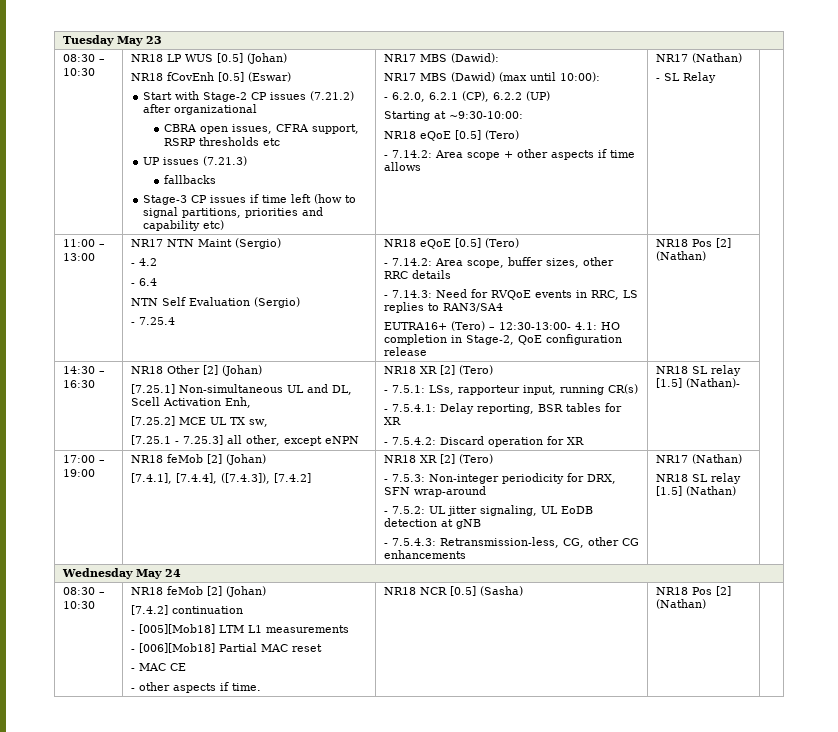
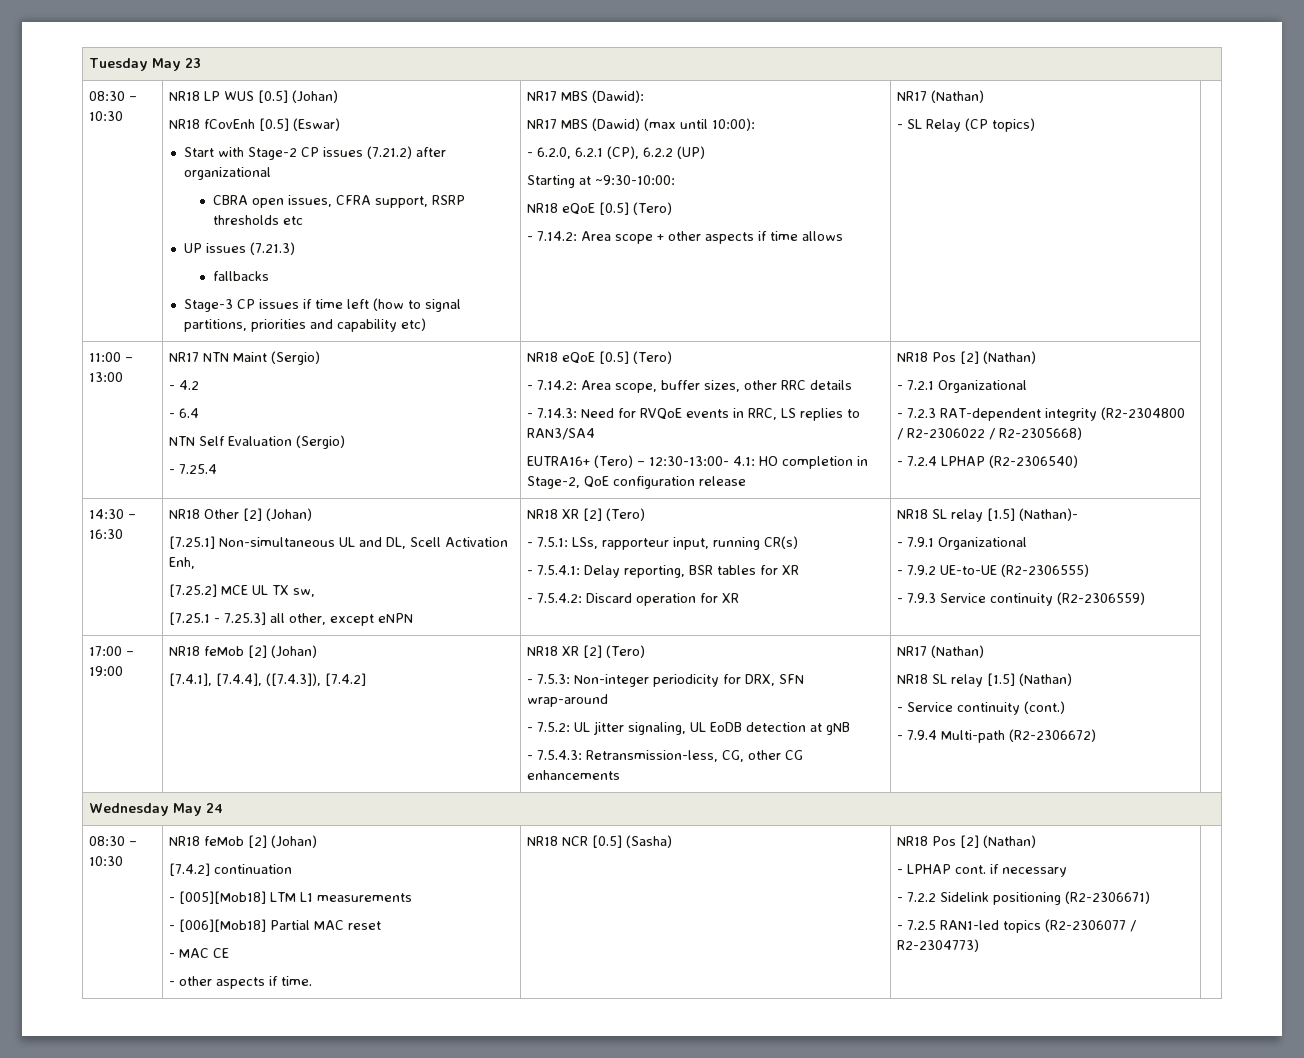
(716, 77) none -> [964,118,1035,132] (CP topics)
(706, 256) none -> [896,380,1027,393] [896,407,1185,421] [896,427,1082,440] [896,455,1078,468] // - 7.2.1 Organizational // - 7.2.3 RAT-dependent integrity (R2-2304800 / R2-2306022 / R2-2305668) // - 7.2.4 LPHAP (R2-2306540)
(740, 383) none -> [896,537,1027,550] [896,564,1089,577] [896,592,1145,606] // - 7.9.1 Organizational // - 7.9.2 UE-to-UE (R2-2306555) // - 7.9.3 Service continuity (R2-2306559)
(736, 491) none -> [896,701,1065,715] [896,729,1096,743] // - Service continuity (cont.) // - 7.9.4 Multi-path (R2-2306672)
(706, 604) none -> [896,864,1067,877] [896,891,1150,905] [896,919,1136,933] [896,939,979,952] // - LPHAP cont. if necessary // - 7.2.2 Sidelink positioning (R2-2306671) // - 7.2.5 RAN1-led topics (R2-2306077 / R2-2304773)

